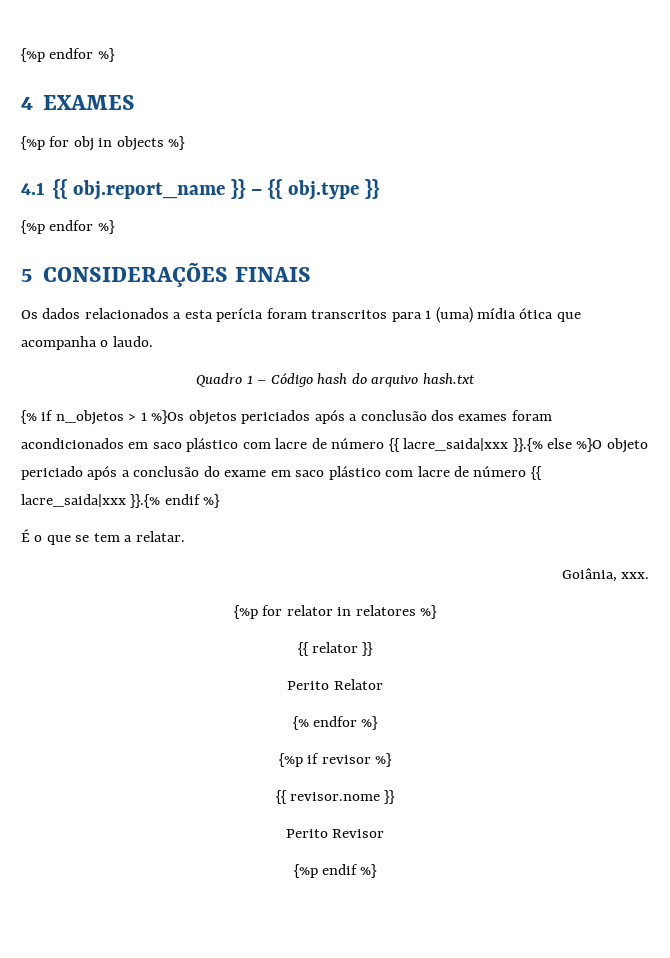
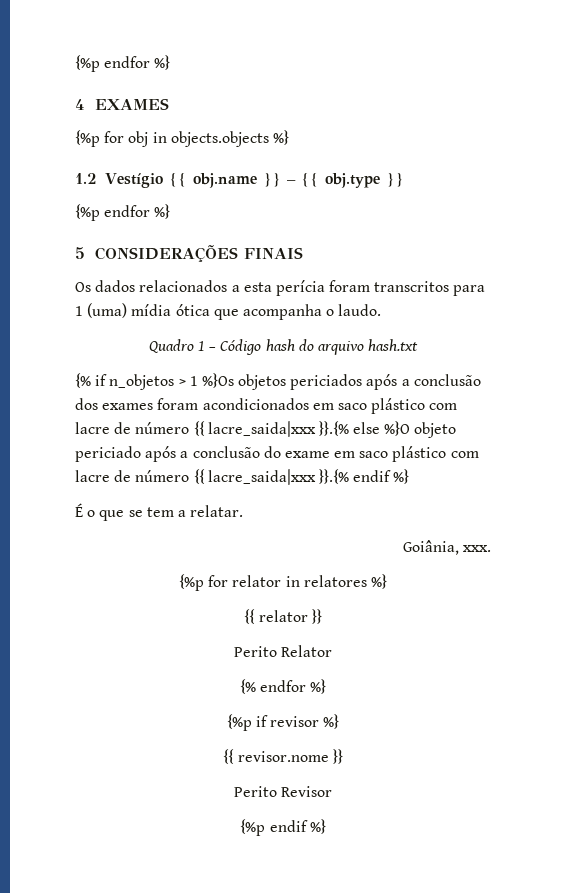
[116,136,186,151] [21,179,226,200] objects %} // 4.1 {{ obj.report_name -> [170,130,289,147] [75,172,257,188] objects.objects %} // 1.2 Vestígio {{ obj.name

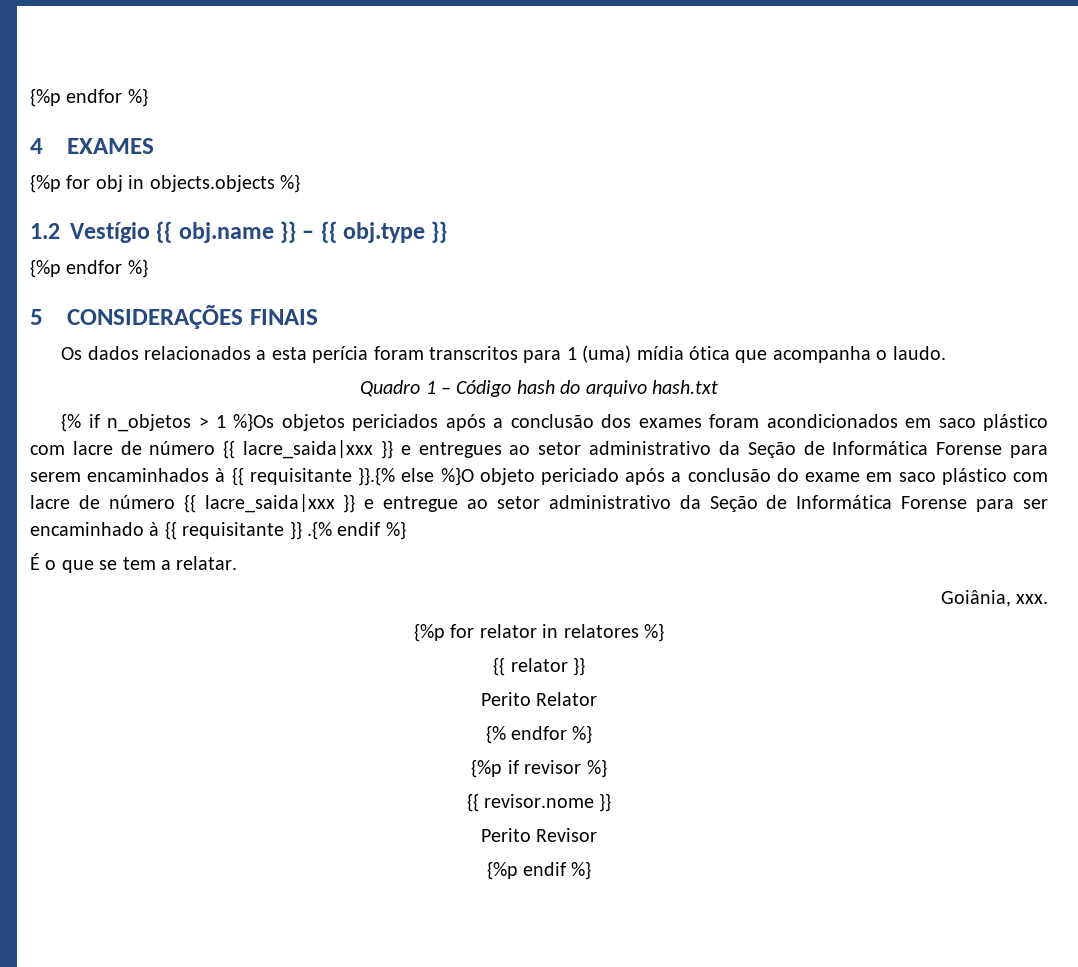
(316, 429) none -> [380,440,1049,459] [30,467,352,486] }} e entregues ao setor administrativo da Seção de Informática Forense para serem encaminhados à {{ requisitante
[318,469,349,484] }}.{% -> [343,494,1048,513] [30,521,332,540] }} e entregue ao setor administrativo da Seção de Informática Forense para ser encaminhado à {{ requisitante }} .{%

